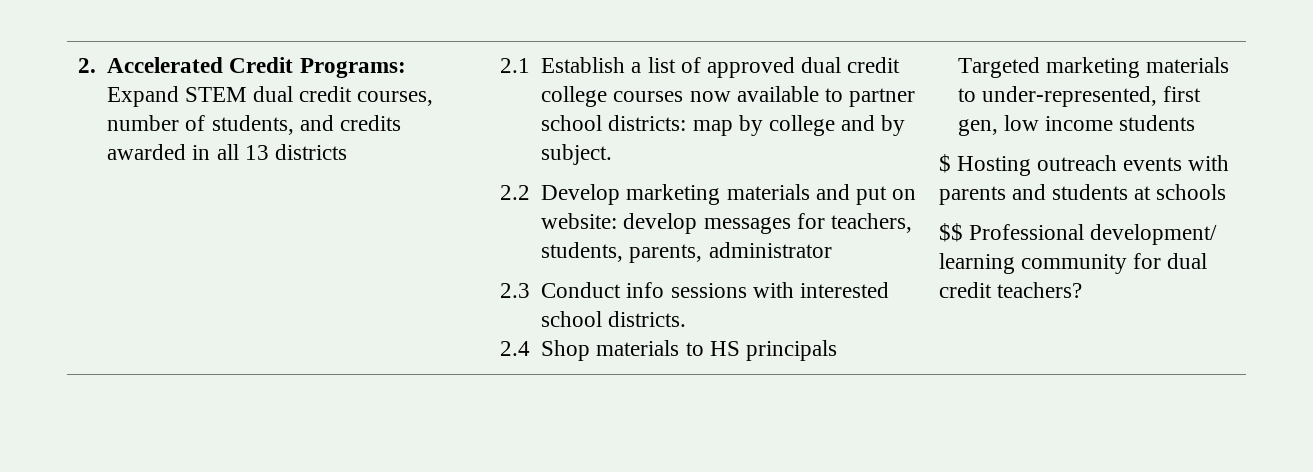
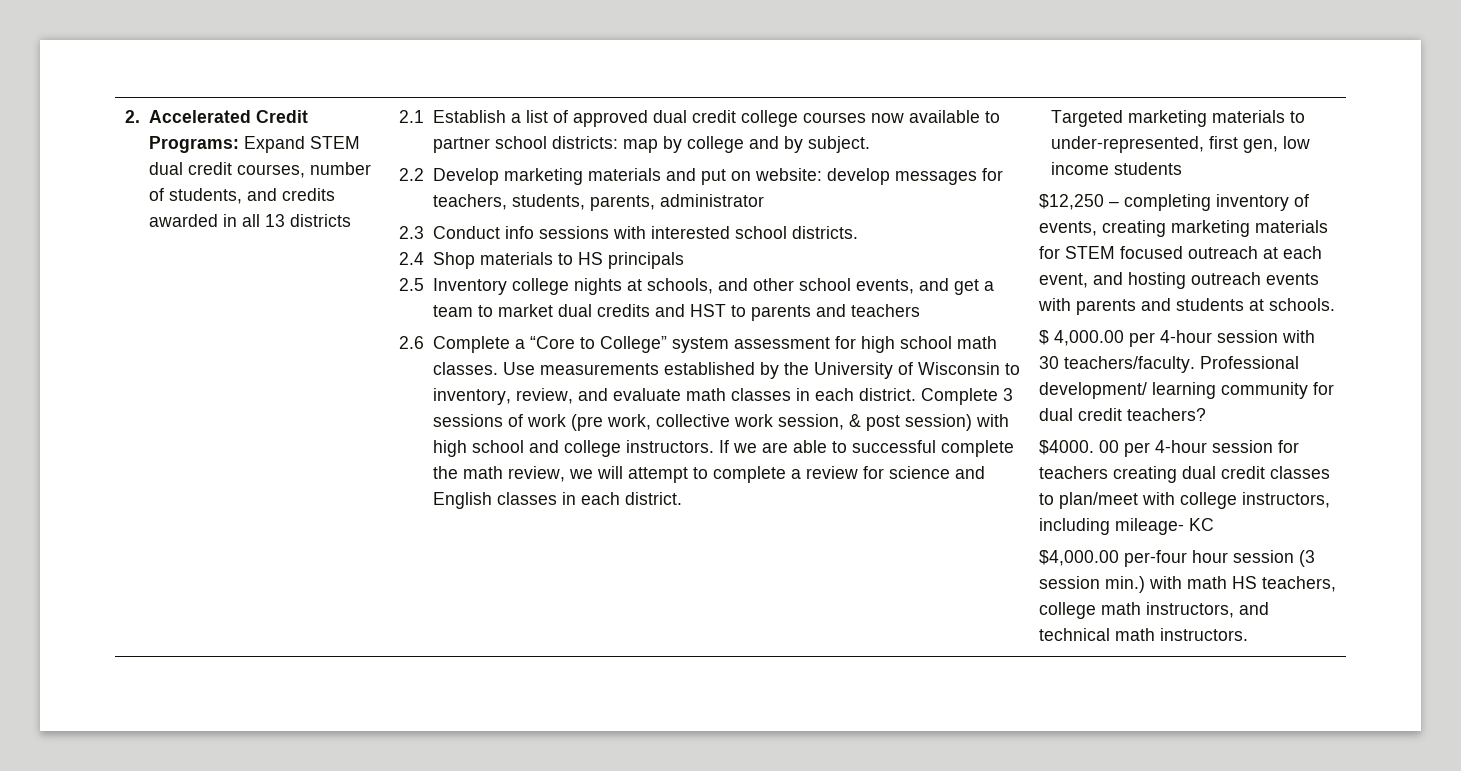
(837, 350) none -> [398,278,994,295] [432,304,920,321] [398,336,997,353] [432,362,1020,379] [432,388,1013,405] [432,414,1009,431] [432,440,1014,457] [432,466,985,483] [432,492,682,509] // 2.5 Inventory college nights at schools, and other school events, and get a team to market dual credits and HST to parents and teachers // 2.6 Complete a “Core to College” system assessment for high school math classes. Use measurements established by the University of Wisconsin to inventory, review, and evaluate math classes in each district. Complete 3 sessions of work (pre work, collective work session, & post session) with high school and college instructors. If we are able to successful complete the math review, we will attempt to complete a review for science and English classes in each district.
[938,154,1031,176] $ Hosting -> [1038,194,1309,211] [1038,220,1328,237] [1038,246,1322,259] [1038,272,1186,289] $12,250 – completing inventory of events, creating marketing materials for STEM focused outreach at each event, and hosting
[1156,184,1227,200] [938,223,963,242] schools // $$ -> [1268,298,1335,311] [1038,330,1315,347] [1038,356,1195,373] schools. // $ 4,000.00 per 4-hour session with 30 teachers/faculty.
(1082, 290) none -> [1038,440,1299,457] [1038,466,1330,483] [1038,492,1330,509] [1038,518,1214,535] [1038,550,1315,567] [1038,576,1336,593] [1038,602,1269,619] [1038,628,1248,641] // $4000. 00 per 4-hour session for teachers creating dual credit classes to plan/meet with college instructors, including mileage- KC // $4,000.00 per-four hour session (3 session min.) with math HS teachers, college math instructors, and technical math instructors.

